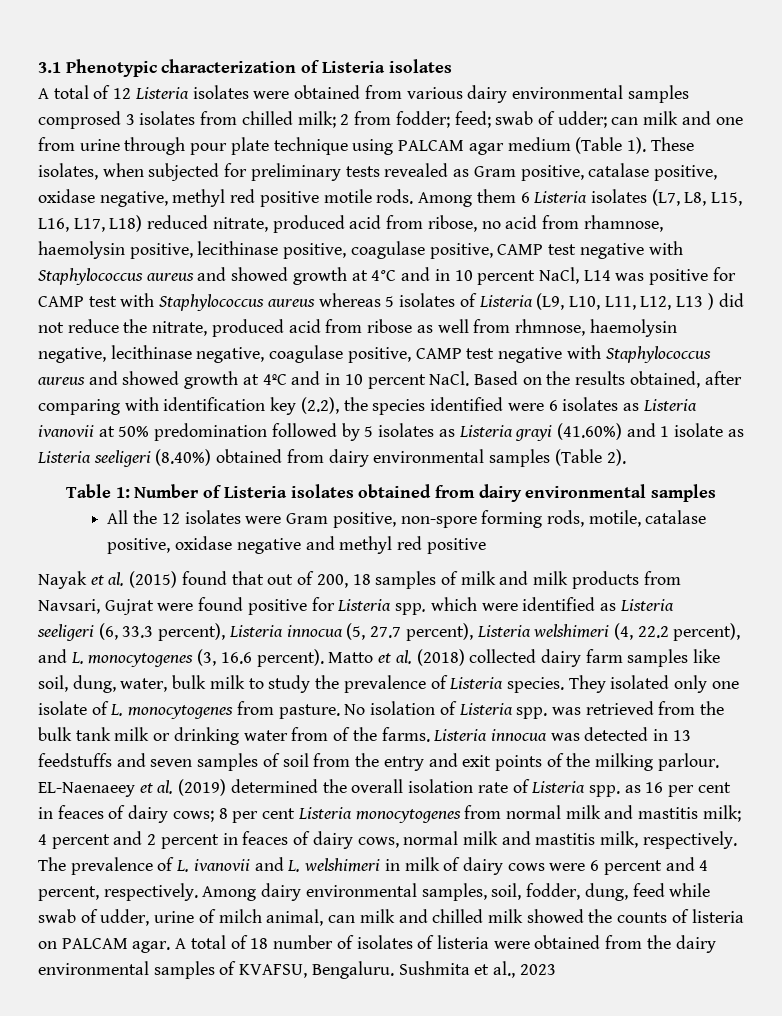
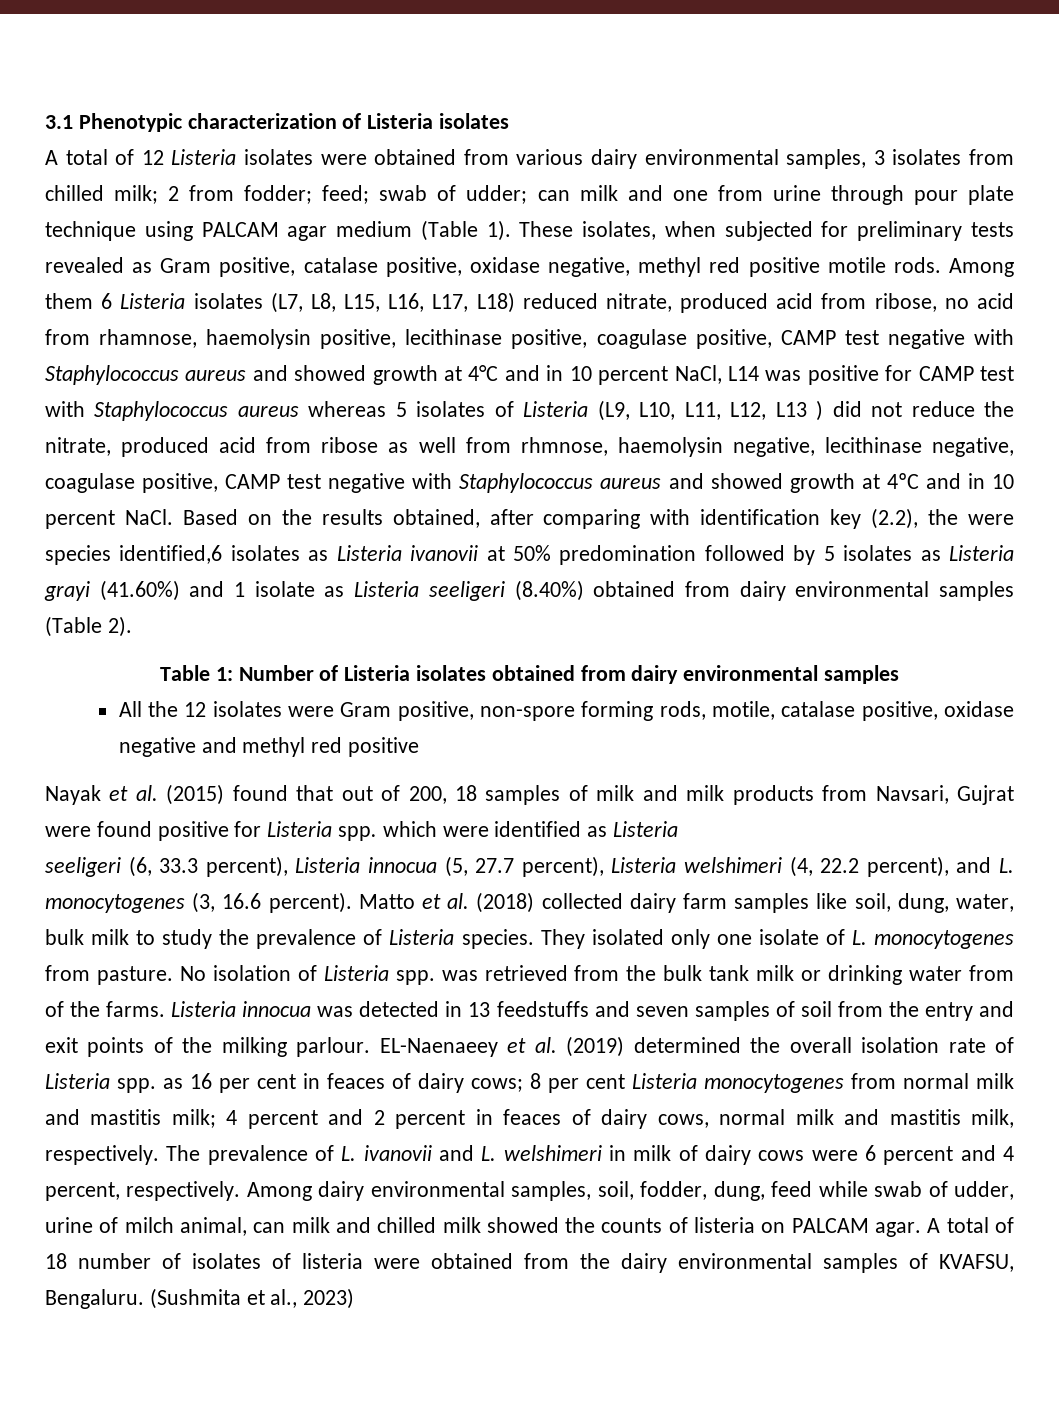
[627,85,689,103] [38,111,121,129] samples comprosed -> [786,149,867,169] samples,
[372,397,558,415] species identified were 6 -> [968,514,1015,525] [45,545,223,565] were species identified,6
[398,961,470,975] Sushmita -> [149,1288,241,1309] (Sushmita
[519,964,556,975] 2023 -> [303,1288,355,1309] 2023)

